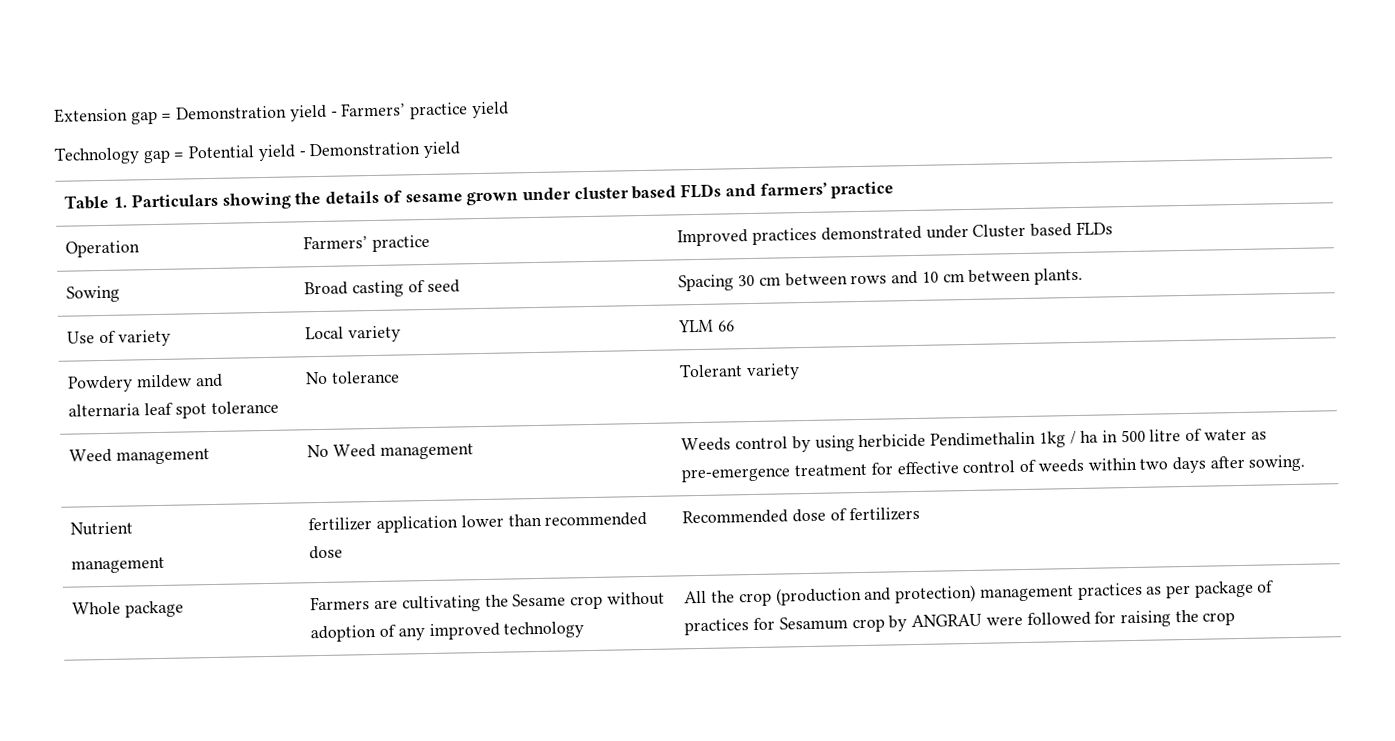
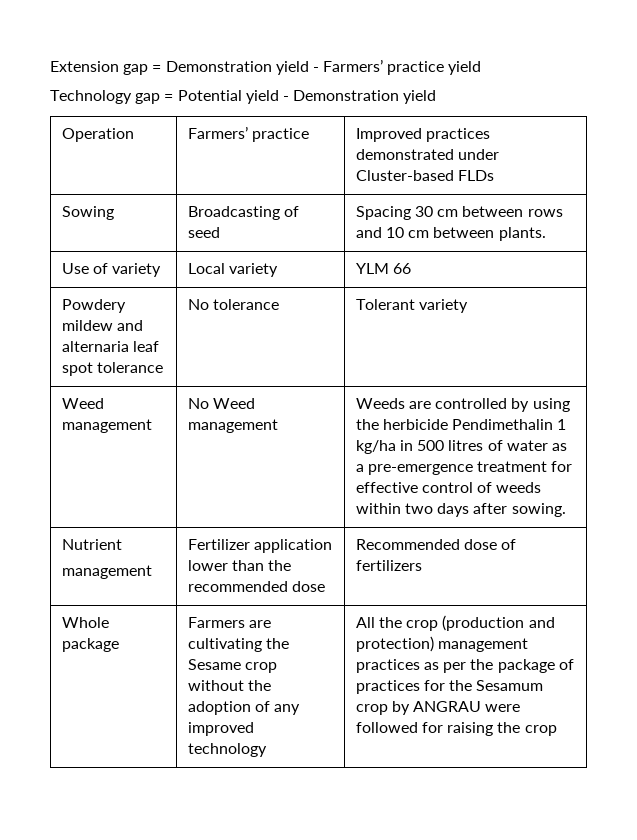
[64,181,895,210] // Table 1. Particulars showing the details of sesame grown under cluster based FLDs and farmers’ practice -> (437, 97) none
[972,223,1073,238] Cluster based -> [355,170,454,181] Cluster-based
[304,280,405,298] Broad casting -> [187,206,280,220] Broadcasting
[735,436,789,450] control -> [409,398,508,409] are controlled
(855, 443) none -> [355,419,379,430] the
[1038,430,1099,448] 1kg / ha -> [557,419,567,430] [355,440,396,454] 1 kg/ha
[1149,429,1182,442] litre -> [448,440,484,451] litres
(1267, 435) none -> [355,464,364,472] a
[308,517,373,532] fertilizer -> [187,539,250,550] Fertilizer
(542, 520) none -> [268,560,292,571] the
(665, 598) none -> [248,680,272,691] the
(1191, 591) none -> [470,659,494,670] the
(776, 624) none -> [449,680,473,691] the

